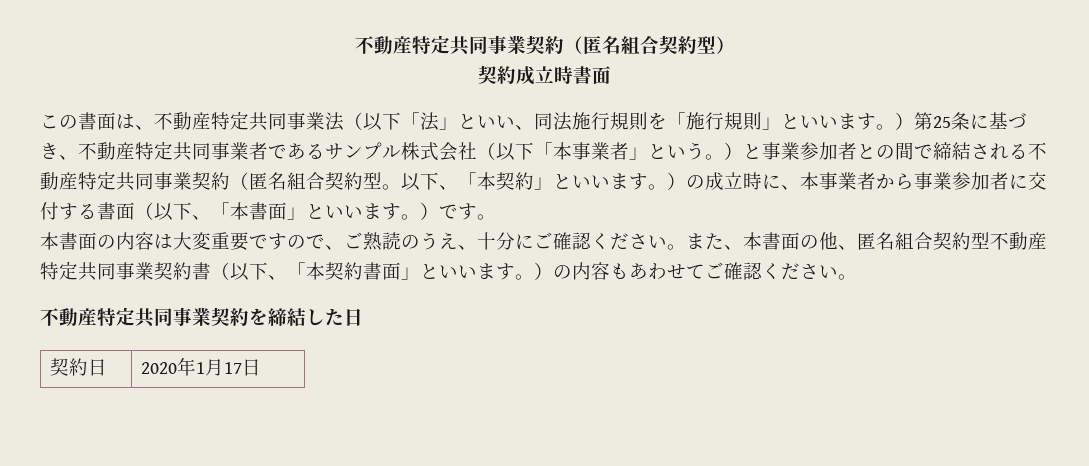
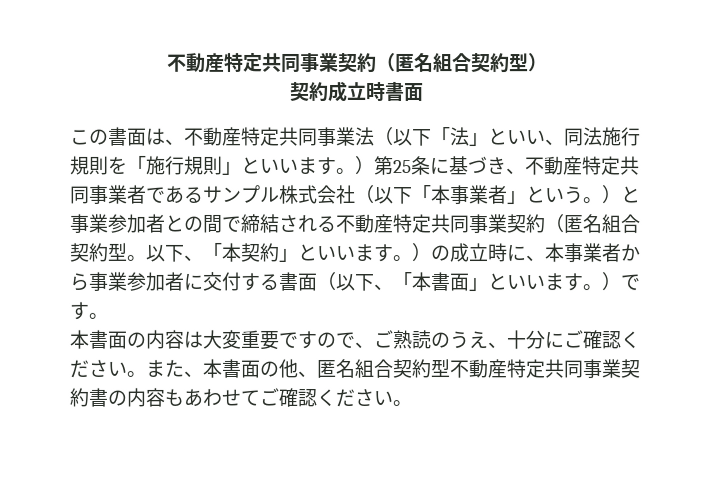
[211,262,553,281] （以下、「本契約書面」といいます。） -> (108, 397) none
[40,307,363,327] [50,358,108,376] [141,357,262,376] // 不動産特定共同事業契約を締結した日 // 契約日 | 2020年1月17日 -> (412, 403) none

